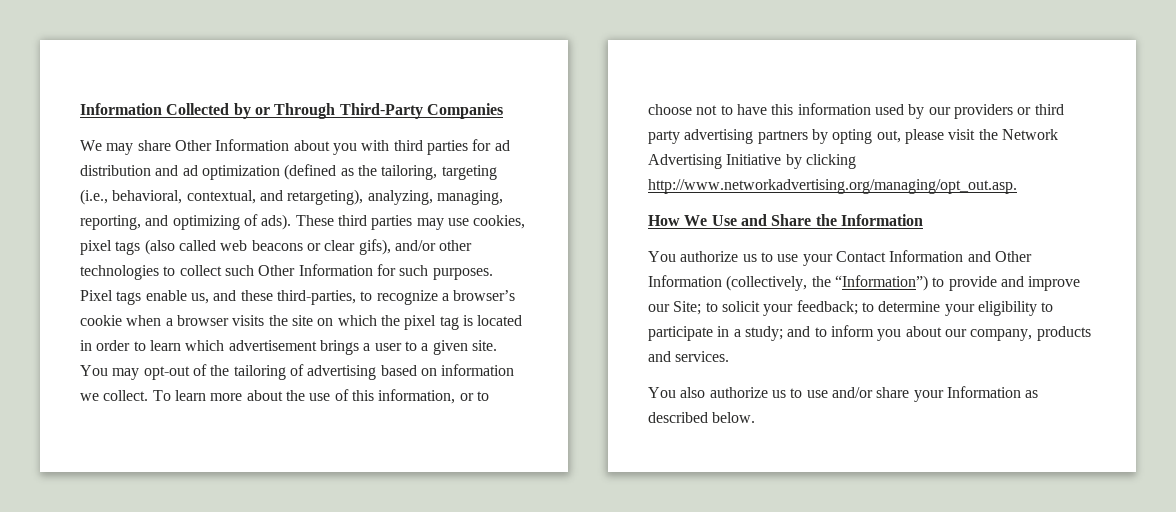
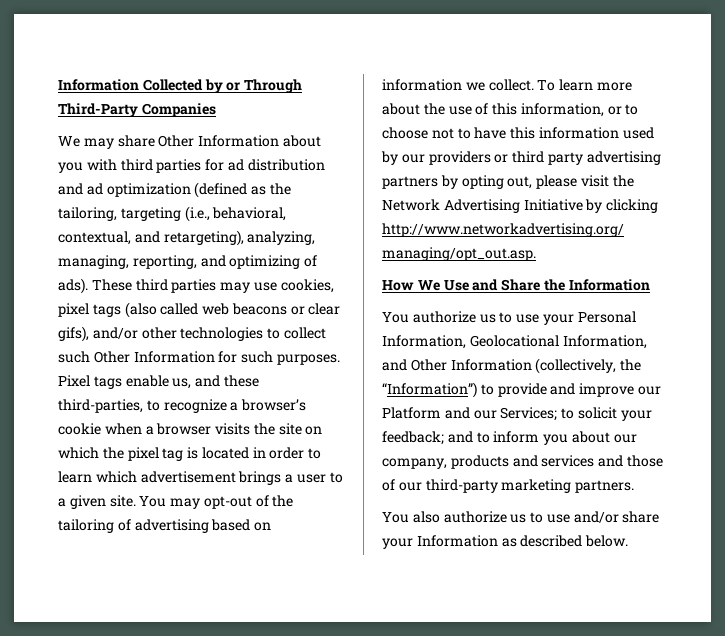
[835,250,964,262] Contact Information -> [577,311,636,323] [382,335,647,349] Personal Information, Geolocational Information,
[673,300,1054,316] [648,326,783,341] Site; to solicit your feedback; to determine your eligibility to participate in a study; -> [382,407,652,421] [382,431,444,445] Platform and our Services; to solicit your feedback;
[675,351,730,362] services. -> [541,455,663,467] [382,479,635,493] services and those of our third-party marketing partners.

